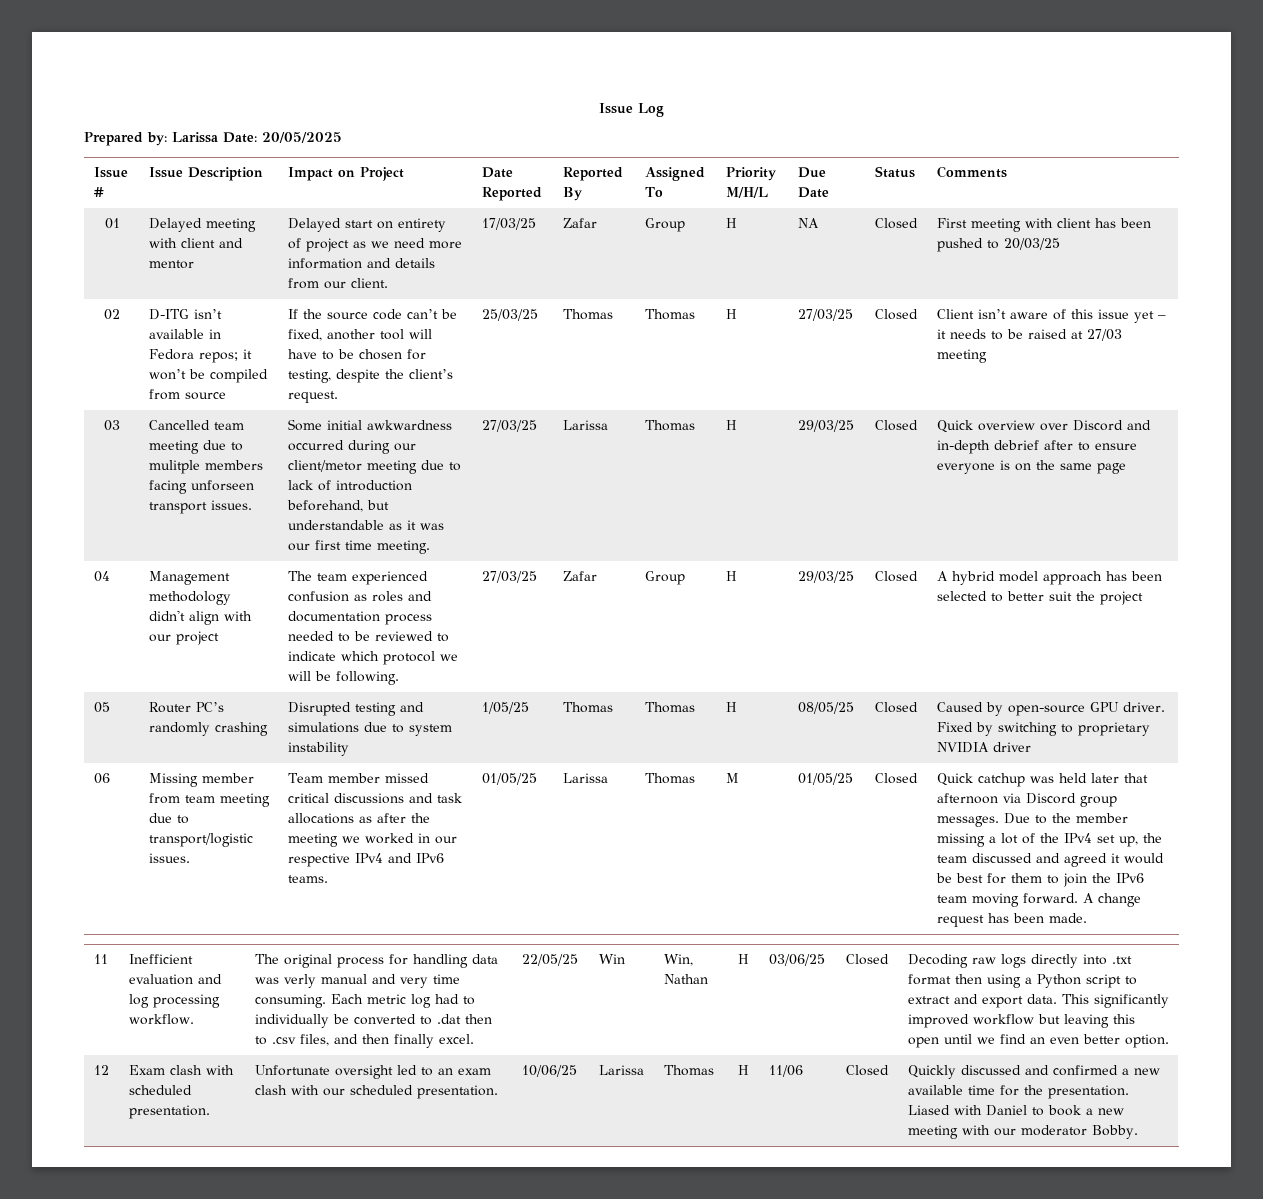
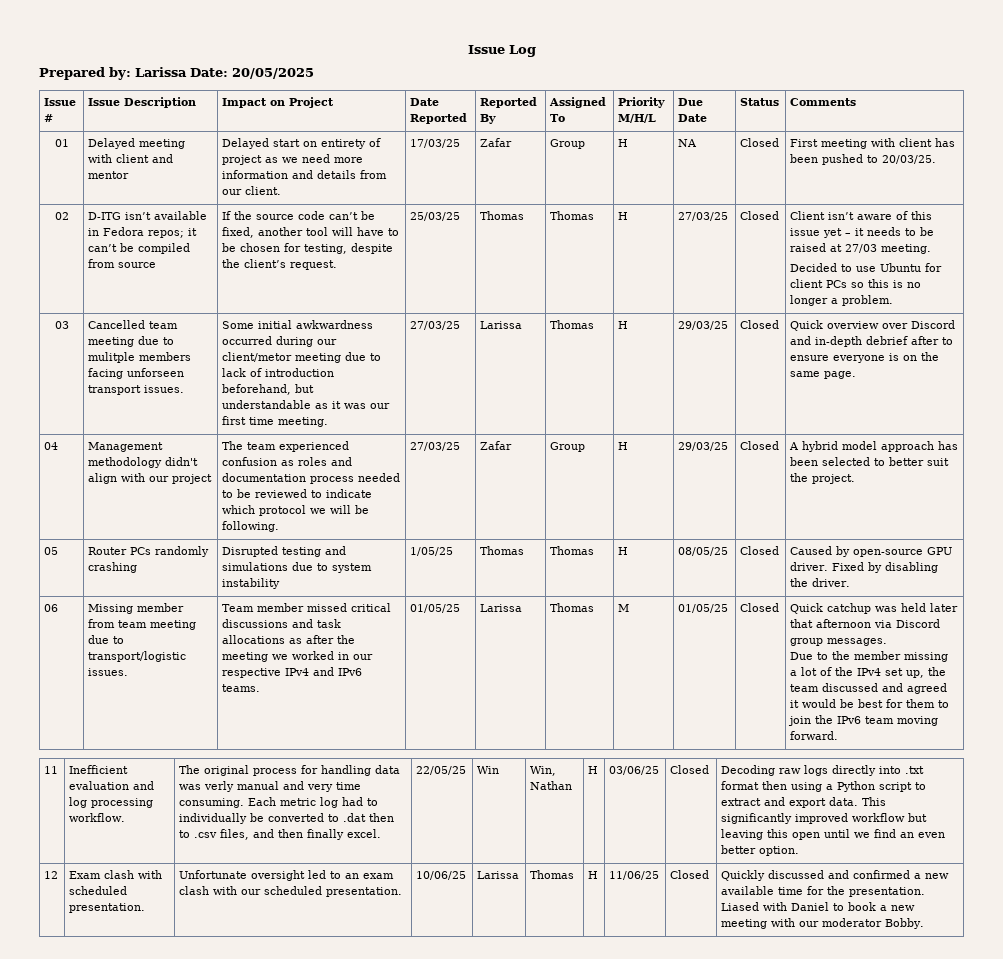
[1003,238,1060,250] 20/03/25 -> [882,155,937,164] 20/03/25.
[148,369,186,380] won’t -> [88,244,118,252] can’t
[936,349,987,363] meeting -> [881,244,932,254] [790,263,943,272] [790,279,922,288] [790,295,894,306] meeting. // Decided to use Ubuntu for client PCs so this is no longer a problem.
[1096,463,1126,474] page -> [824,371,857,379] page.
[1099,591,1143,605] project -> [812,474,856,484] project.
[195,702,224,712] PC’s -> [130,547,152,555] PCs
[997,722,1150,736] [936,742,1031,753] switching to proprietary NVIDIA driver -> [885,562,939,573] [790,578,851,587] disabling the driver.
(999, 821) none -> (888, 642) //
[1082,893,1141,907] [936,913,1087,927] A change request has been made. -> (839, 735) none
[768,1065,803,1077] 11/06 -> [609,871,660,880] 11/06/25

